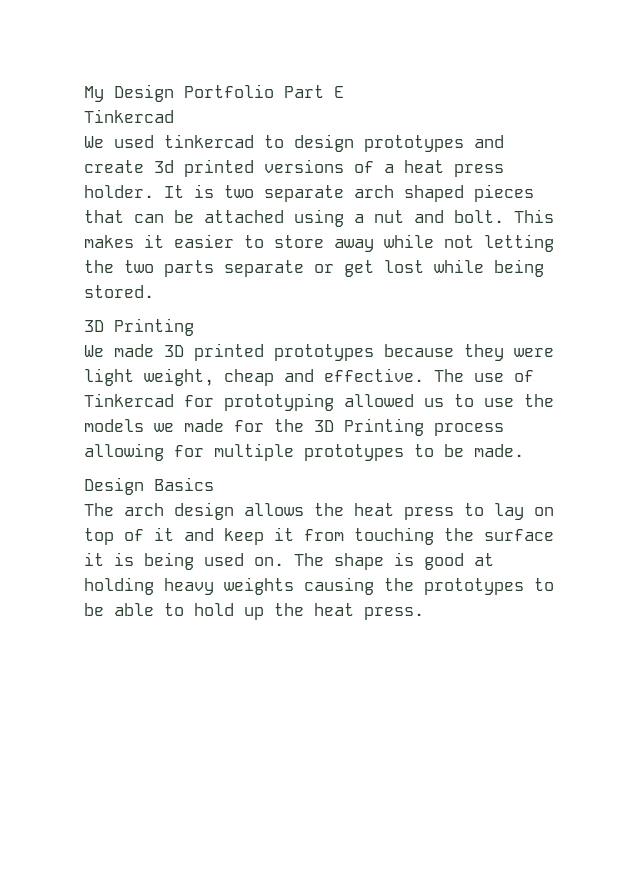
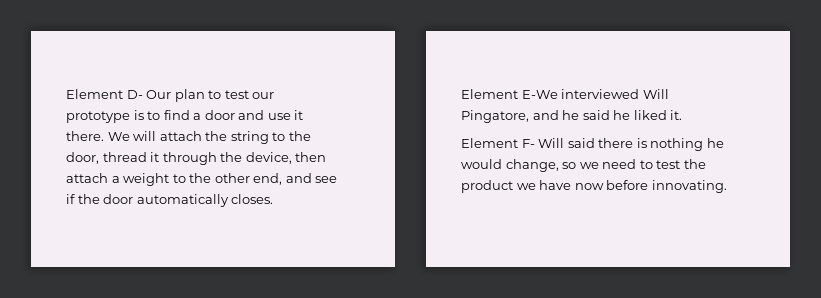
[84,84,344,102] [84,109,174,123] [84,134,504,152] [84,159,504,177] [84,184,534,202] [84,209,554,227] [84,234,554,252] [84,259,544,277] [84,285,154,298] [84,318,194,336] [84,343,554,361] [84,368,534,386] [84,393,554,411] [84,418,504,436] [84,443,524,461] [84,477,214,495] [84,502,554,520] [84,527,554,545] [84,552,494,570] [84,577,554,595] [84,603,424,620] My Design Portfolio Part E // Tinkercad // We used tinkercad to design prototypes and create 3d printed versions of a heat press holder. It is two separate arch shaped pieces that can be attached using a nut and bolt. This makes it easier to store away while not letting the two parts separate or get lost while being stored. // 3D Printing // We made 3D printed prototypes because they were light weight, cheap and effective. The use of Tinkercad for prototyping allowed us to use the models we made for the 3D Printing process allowing for multiple prototypes to be made. // Design Basics // The arch design allows the heat press to lay on top of it and keep it from touching the surface it is being used on. The shape is good at holding heavy weights causing the prototypes to be able to hold up the heat press. -> [66,89,275,102] [66,110,304,123] [66,131,311,144] [66,152,327,165] [66,173,338,186] [66,194,274,207] [461,89,669,99] [461,110,683,123] [461,138,724,151] [461,159,706,172] [461,180,727,193] Element D- Our plan to test our prototype is to find a door and use it there. We will attach the string to the door, thread it through the device, then attach a weight to the other end, and see if the door automatically closes. // Element E-We interviewed Will Pingatore, and he said he liked it. // Element F- Will said there is nothing he would change, so we need to test the product we have now before innovating.

